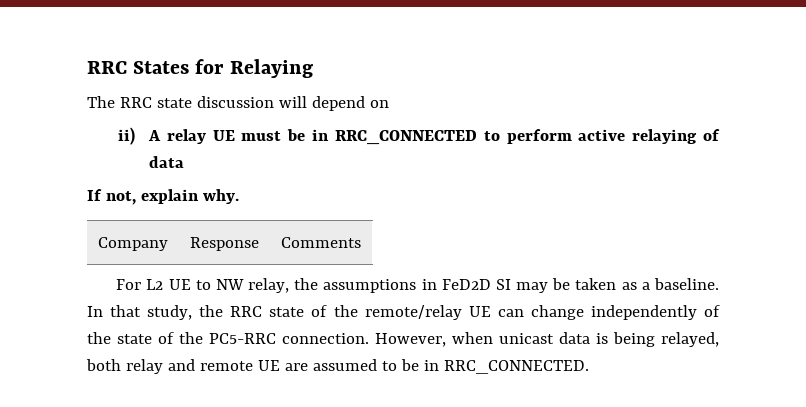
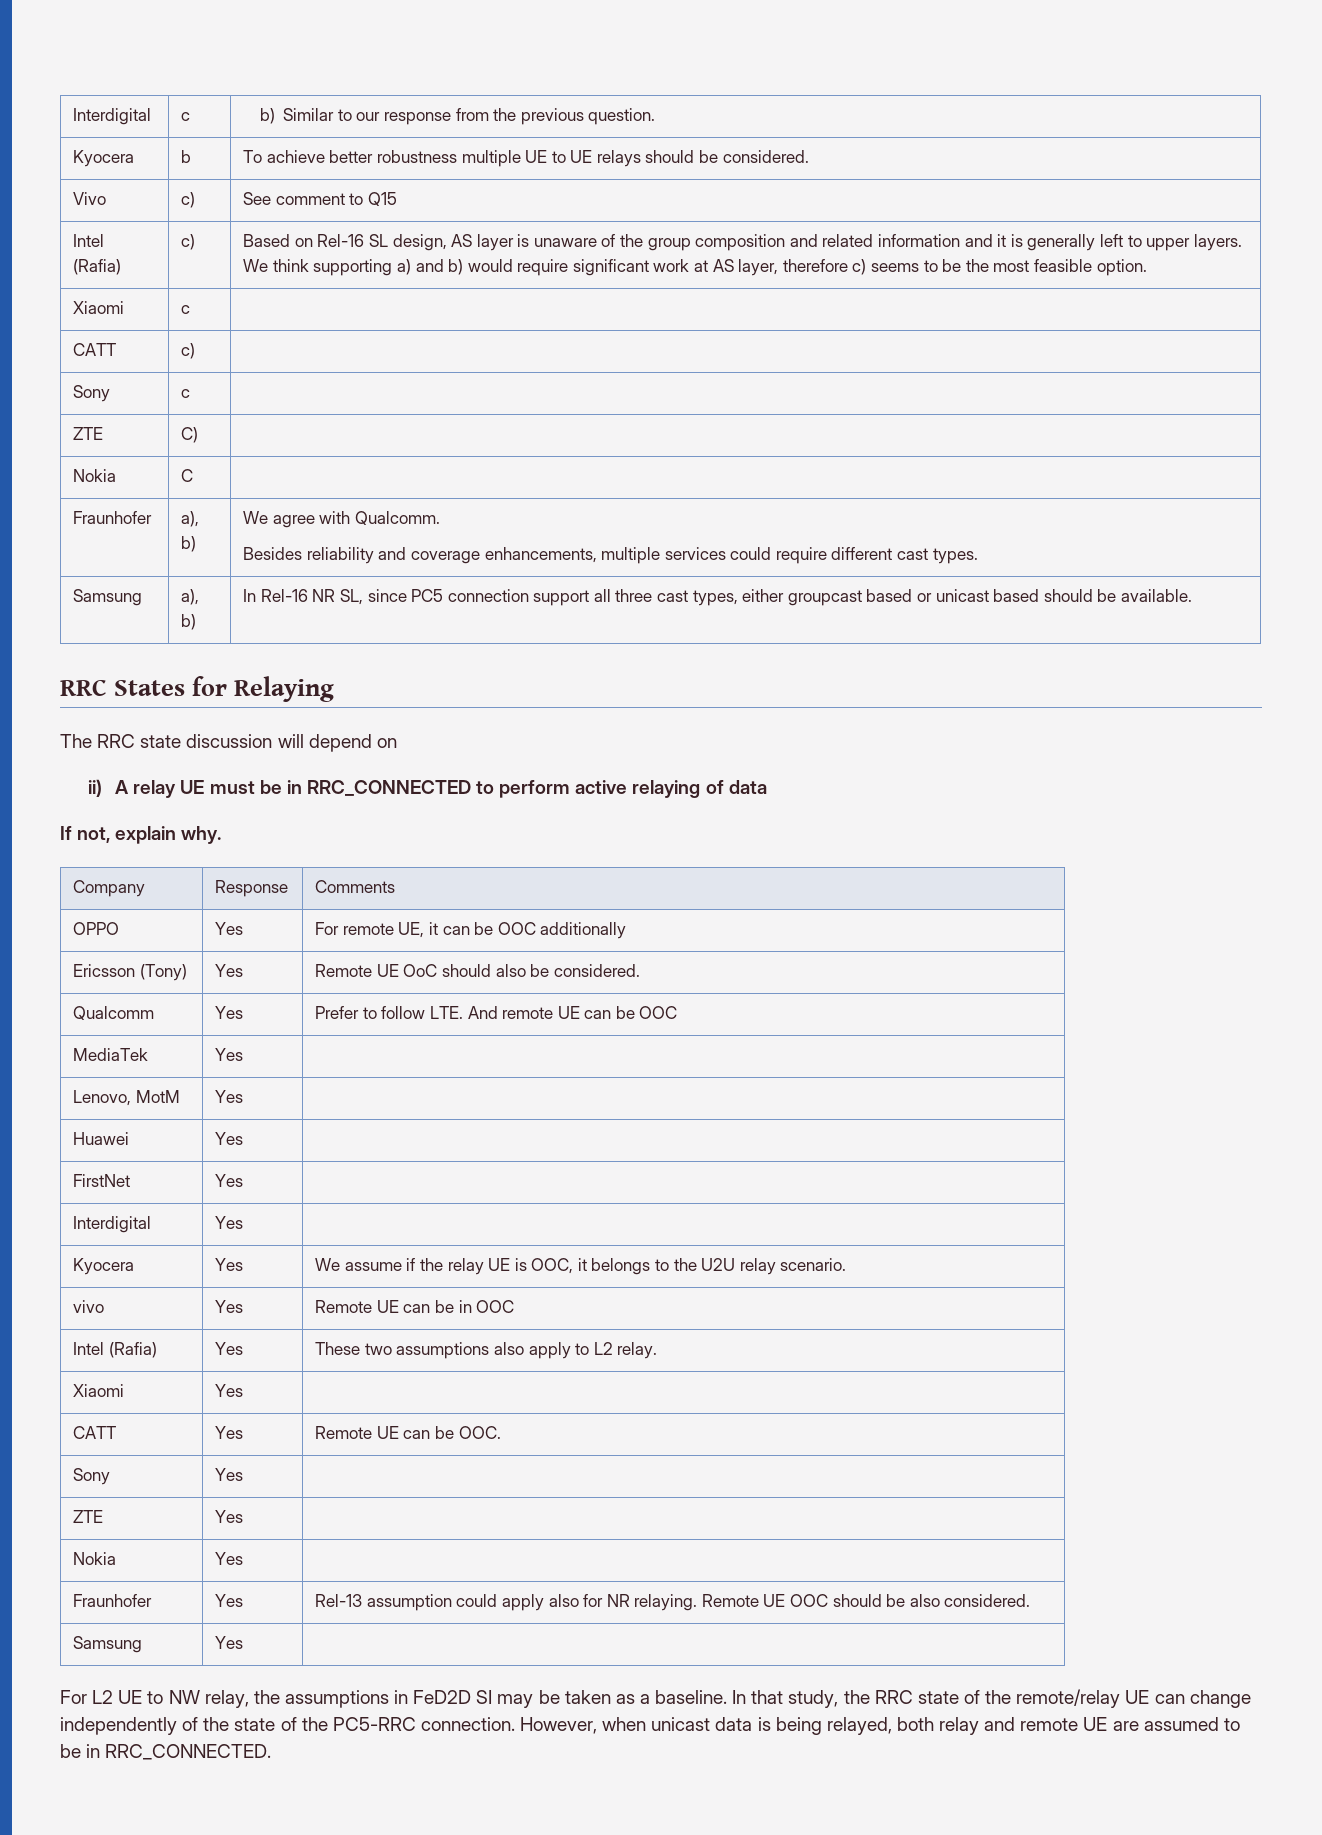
(87, 67) none -> [73,108,152,125] [181,112,191,121] [259,108,656,125] [73,150,135,167] [181,150,192,163] [243,150,809,167] [73,192,107,205] [181,192,196,208] [243,192,397,206] [73,234,105,247] [73,259,122,275] [181,234,196,250] [243,234,1242,251] [243,259,1147,276] [73,301,125,314] [181,305,191,314] [73,343,117,356] [181,343,196,359] [73,385,111,402] [181,389,191,398] [73,427,104,440] [181,427,199,443] [73,469,117,482] [181,469,194,482] [73,511,153,524] [181,511,200,527] [181,536,197,552] [243,511,440,528] [243,547,978,564] [73,589,143,606] [181,589,200,605] [181,614,197,630] [243,589,1192,606] Interdigital | c | b) Similar to our response from the previous question. // Kyocera | b | To achieve better robustness multiple UE to UE relays should be considered. // Vivo | c) | See comment to Q15 // Intel (Rafia) | c) | Based on Rel-16 SL design, AS layer is unaware of the group composition and related information and it is generally left to upper layers. We think supporting a) and b) would require significant work at AS layer, therefore c) seems to be the most feasible option. // Xiaomi | c | // CATT | c) | // Sony | c | // ZTE | C) | // Nokia | C | // Fraunhofer | a), b) | We agree with Qualcomm. // Besides reliability and coverage enhancements, multiple services could require different cast types. // Samsung | a), b) | In Rel-16 NR SL, since PC5 connection support all three cast types, either groupcast based or unicast based should be available. //
(361, 242) none -> [73,922,120,935] [215,922,244,935] [315,922,627,939] [73,964,187,981] [215,964,244,977] [315,964,640,977] [73,1006,155,1020] [215,1006,244,1019] [315,1006,678,1019] [73,1048,149,1061] [215,1048,244,1061] [73,1090,180,1106] [215,1090,244,1103] [73,1132,130,1145] [215,1132,244,1145] [73,1174,131,1187] [215,1174,244,1187] [73,1216,152,1233] [215,1216,244,1229] [73,1258,135,1275] [215,1258,244,1271] [315,1258,847,1275] [73,1300,105,1313] [215,1300,244,1313] [315,1300,515,1313] [73,1342,157,1358] [215,1342,244,1355] [315,1342,658,1359] [73,1384,125,1397] [215,1384,244,1397] [73,1426,117,1439] [215,1426,244,1439] [315,1426,501,1439] [73,1468,111,1485] [215,1468,244,1481] [73,1510,104,1523] [215,1510,244,1523] [73,1552,117,1565] [215,1552,244,1565] [73,1594,153,1607] [215,1594,244,1607] [315,1594,1031,1611] [73,1636,143,1653] [215,1636,244,1649] // OPPO | Yes | For remote UE, it can be OOC additionally // Ericsson (Tony) | Yes | Remote UE OoC should also be considered. // Qualcomm | Yes | Prefer to follow LTE. And remote UE can be OOC // MediaTek | Yes | // Lenovo, MotM | Yes | // Huawei | Yes | // FirstNet | Yes | // Interdigital | Yes | // Kyocera | Yes | We assume if the relay UE is OOC, it belongs to the U2U relay scenario. // vivo | Yes | Remote UE can be in OOC // Intel (Rafia) | Yes | These two assumptions also apply to L2 relay. // Xiaomi | Yes | // CATT | Yes | Remote UE can be OOC. // Sony | Yes | // ZTE | Yes | // Nokia | Yes | // Fraunhofer | Yes | Rel-13 assumption could apply also for NR relaying. Remote UE OOC should be also considered. // Samsung | Yes |

